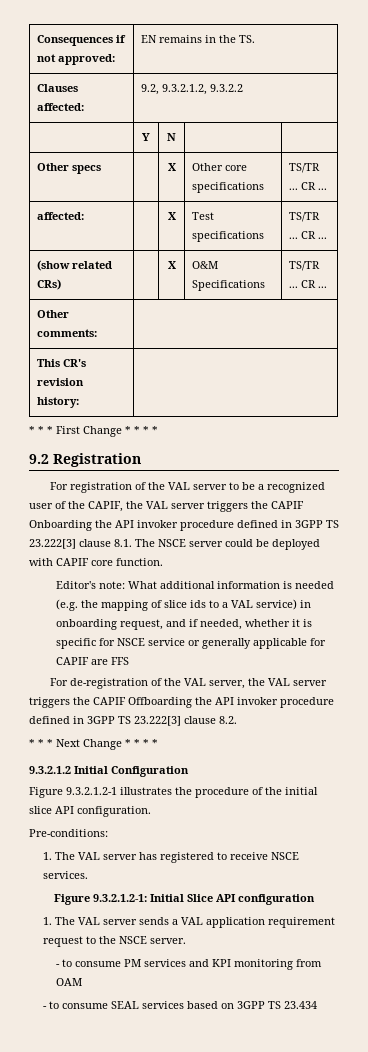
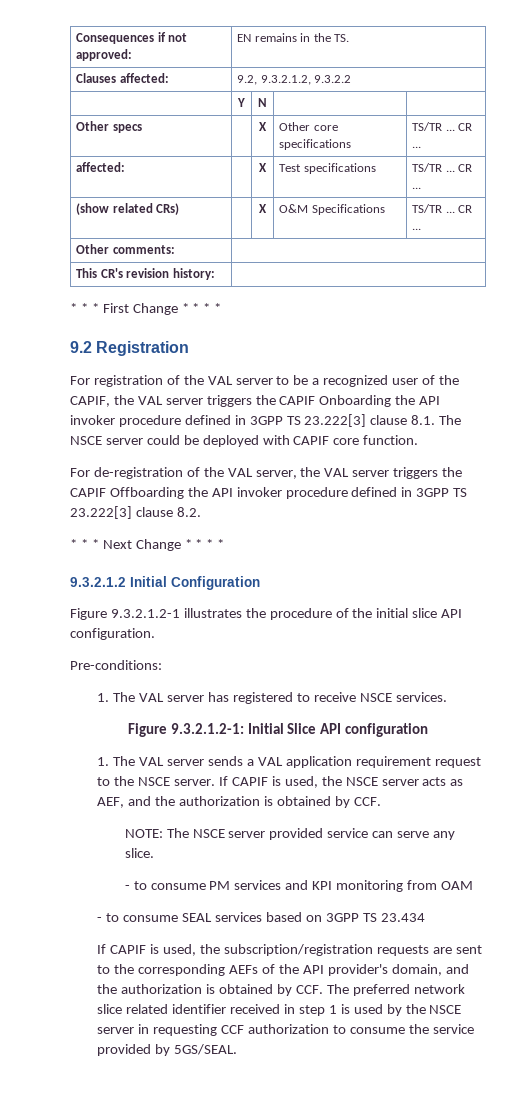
[56,581,335,589] [56,599,312,611] [56,619,313,630] [56,638,327,649] [56,657,130,665] // Editor's note: What additional information is needed (e.g. the mapping of slice ids to a VAL service) in onboarding request, and if needed, whether it is specific for NSCE service or generally applicable for CAPIF are FFS -> (419, 440) none
(186, 941) none -> [219,776,464,788] [97,796,381,808] [124,828,456,840] [124,848,154,858] If CAPIF is used, the NSCE server acts as AEF, and the authorization is obtained by CCF. // NOTE: The NSCE server provided service can serve any slice.
(317, 1005) none -> [97,944,482,956] [97,964,469,976] [97,984,465,996] [97,1004,462,1016] [97,1024,474,1036] [97,1044,238,1056] // If CAPIF is used, the subscription/registration requests are sent to the corresponding AEFs of the API provider's domain, and the authorization is obtained by CCF. The preferred network slice related identifier received in step 1 is used by the NSCE server in requesting CCF authorization to consume the service provided by 5GS/SEAL.

